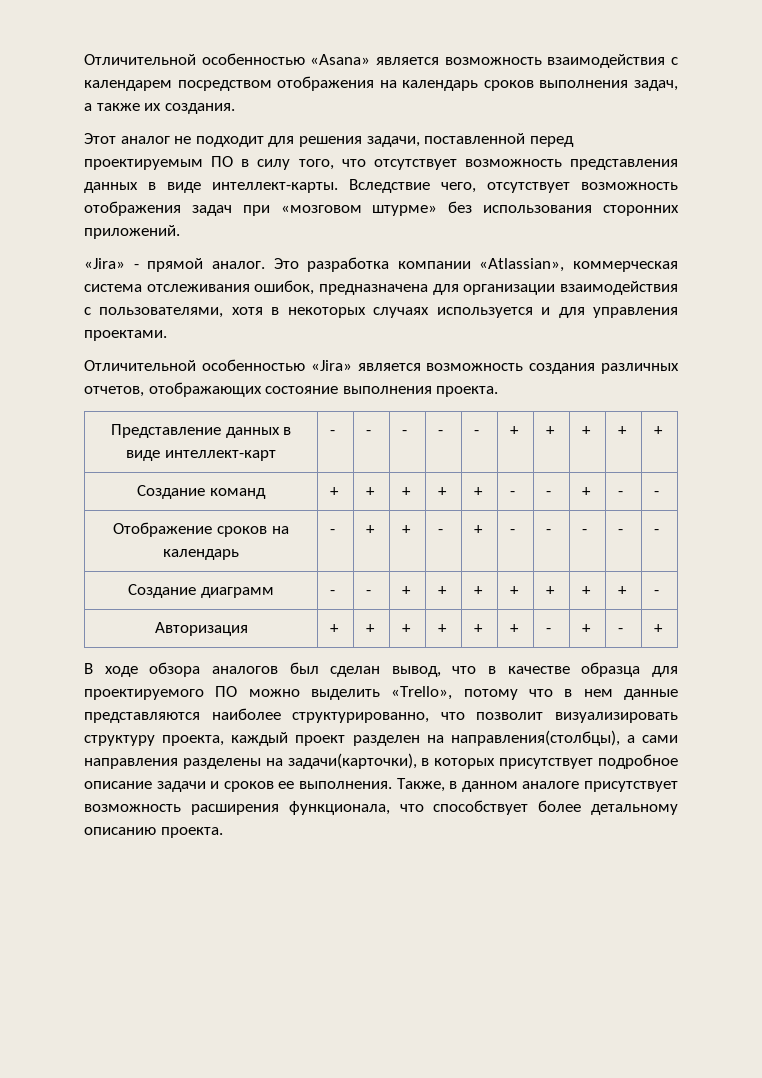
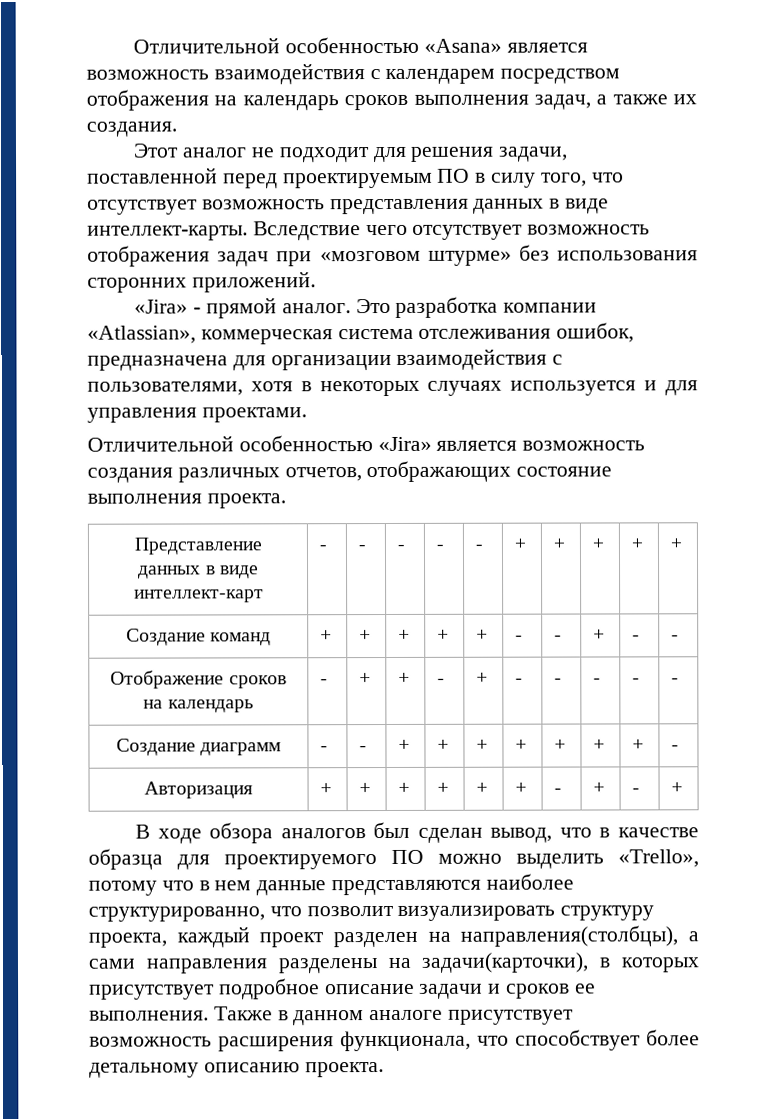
[441,182,476,193] чего, -> [365,224,408,236] чего
[396,778,445,792] Также, -> [213,1006,273,1021] Также

